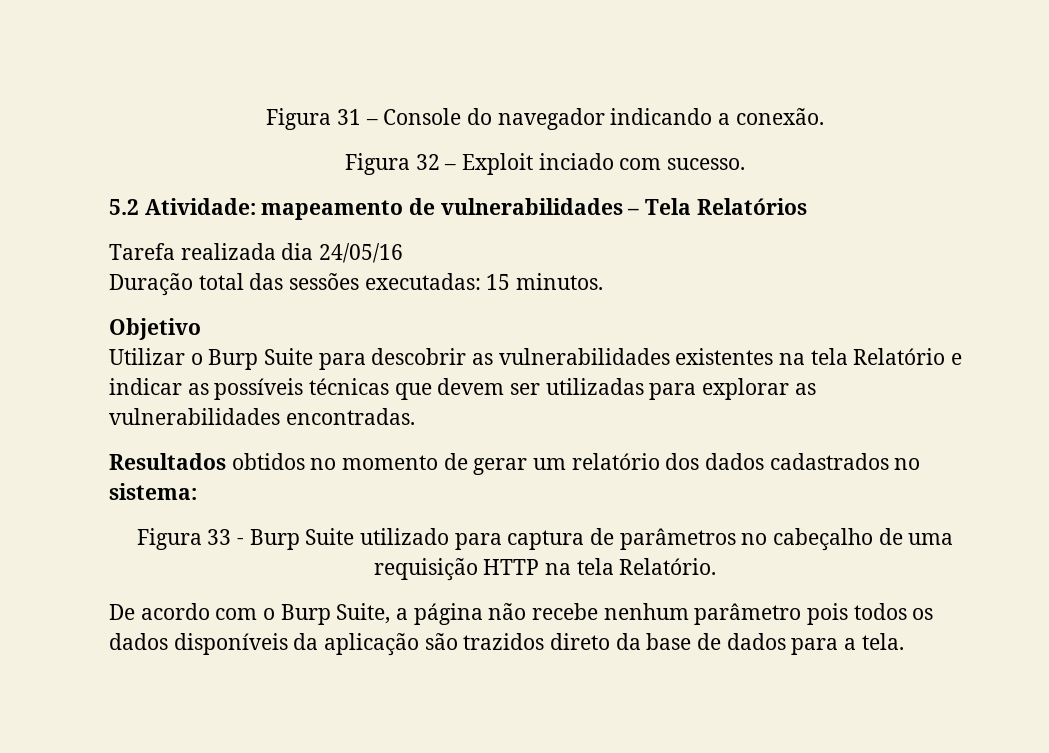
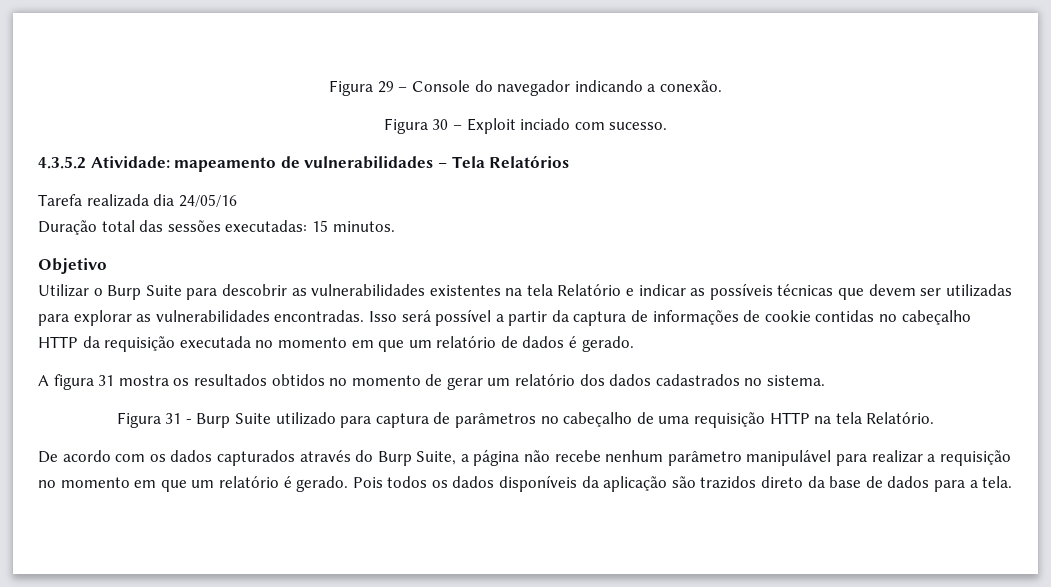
[266,108,361,130] Figura 31 -> [329,80,394,96] Figura 29
[415,154,440,170] 32 -> [432,119,449,130] 30
[109,199,139,215] 5.2 -> [38,156,86,169] 4.3.5.2
[109,453,226,470] // Resultados -> [368,309,971,326] [38,336,634,352] [38,374,267,390] Isso será possível a partir da captura de informações de cookie contidas no cabeçalho HTTP da requisição executada no momento em que um relatório de dados é gerado. // A figura 31 mostra os resultados
[109,483,197,500] [136,528,232,550] sistema: // Figura 33 -> [767,375,826,386] [116,412,182,428] sistema. // Figura 31
[263,608,276,620] o -> [149,450,374,466] os dados capturados através do
[807,603,849,625] pois -> [746,450,1011,466] [38,476,383,492] manipulável para realizar a requisição no momento em que um relatório é gerado. Pois

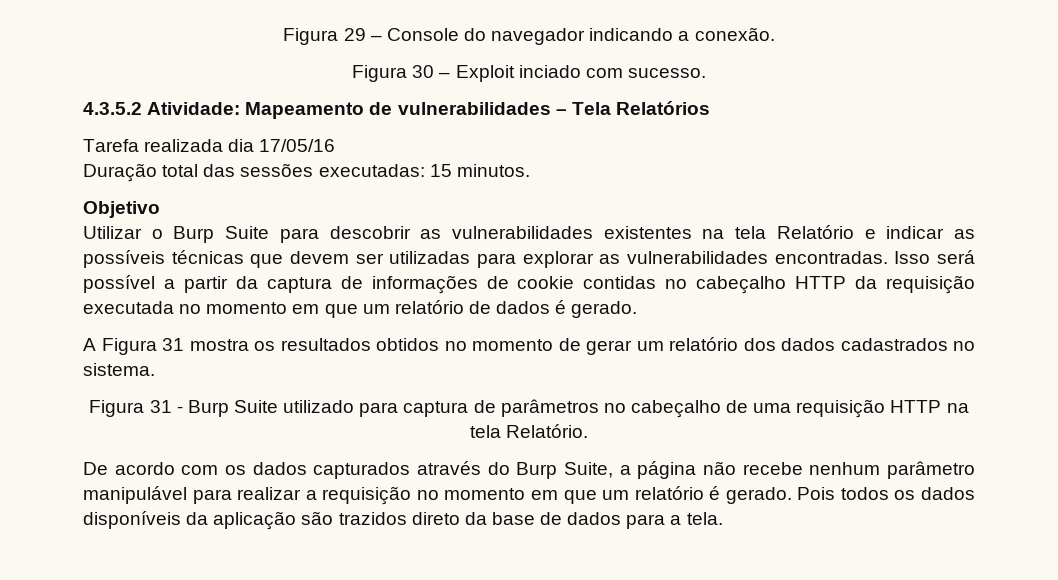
[174,157,277,172] mapeamento -> [245,102,365,119] Mapeamento
[178,194,237,207] 24/05/16 -> [259,139,336,152] 17/05/16
[53,374,94,390] figura -> [101,338,157,355] Figura

